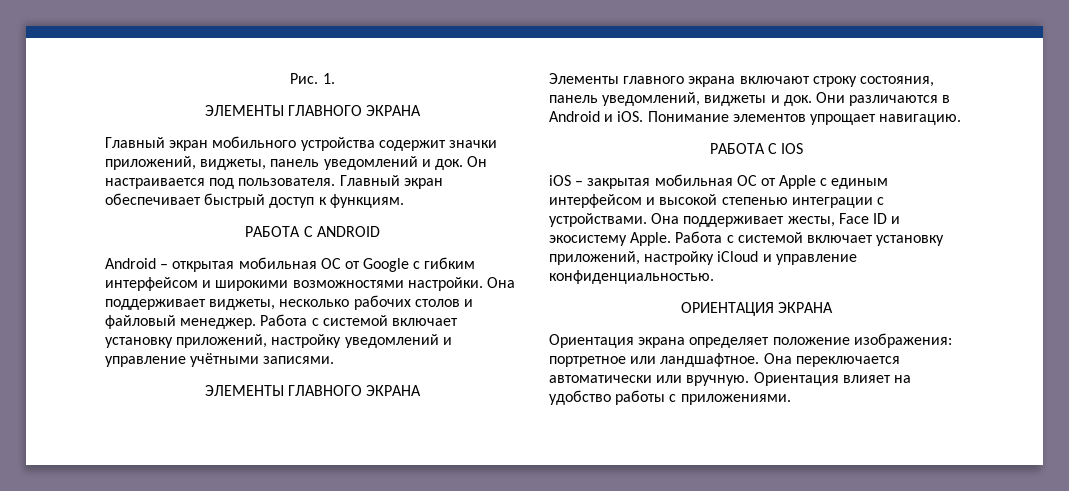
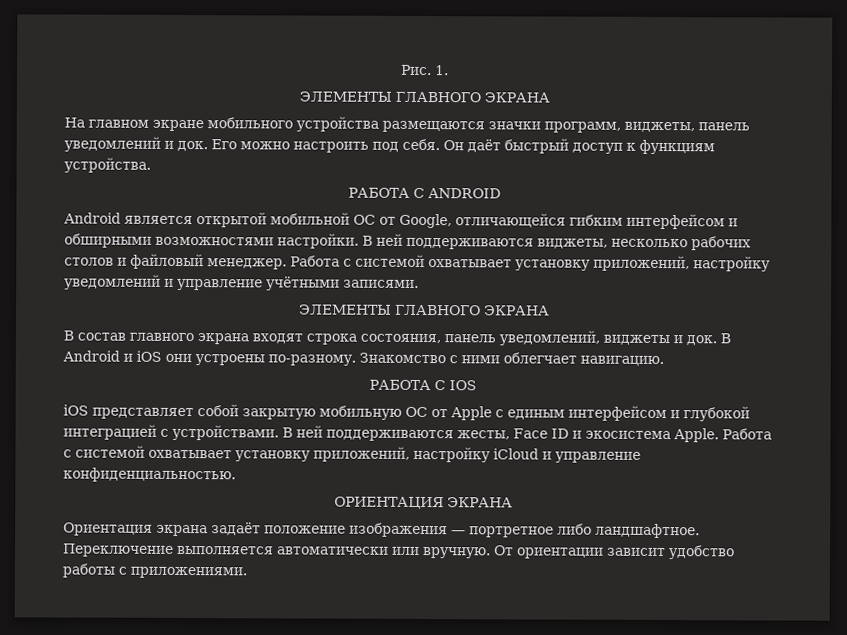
[105,136,497,151] [105,156,196,170] Главный экран мобильного устройства содержит значки приложений, -> [64,116,621,133] На главном экране мобильного устройства размещаются значки программ,
[467,156,488,167] [105,175,443,189] [105,193,201,205] Он настраивается под пользователя. Главный экран обеспечивает -> [211,138,501,153] Его можно настроить под себя. Он даёт
[329,194,404,208] функциям. -> [639,139,715,155] [64,157,151,173] функциям устройства.
[160,257,421,272] – открытая мобильная ОС от Google с -> [124,212,566,229] является открытой мобильной ОС от Google, отличающейся
[215,280,289,291] широкими -> [64,233,152,248] обширными
[486,277,515,288] [105,299,206,310] Она поддерживает -> [362,233,534,250] В ней поддерживаются
[391,318,458,326] включает -> [428,259,512,268] охватывает
[549,73,857,87] Элементы главного экрана включают строку -> [63,330,357,345] В состав главного экрана входят строка
[815,92,951,106] [549,111,876,125] Они различаются в Android и iOS. Понимание элементов упрощает -> [720,333,731,344] [62,350,577,366] В Android и iOS они устроены по-разному. Знакомство с ними облегчает
[575,174,733,189] – закрытая мобильная -> [92,404,402,420] представляет собой закрытую мобильную
[659,194,884,208] [549,213,785,227] высокой степенью интеграции с устройствами. Она поддерживает -> [683,406,750,422] [63,424,454,442] глубокой интеграцией с устройствами. В ней поддерживаются
[549,235,627,246] экосистему -> [584,430,671,440] экосистема
[806,235,873,243] включает -> [148,449,232,459] охватывает
[689,333,952,348] [549,353,900,367] [549,372,911,386] определяет положение изображения: портретное или ландшафтное. Она переключается автоматически или вручную. Ориентация влияет на -> [211,522,700,539] [62,543,666,559] задаёт положение изображения — портретное либо ландшафтное. Переключение выполняется автоматически или вручную. От ориентации зависит

